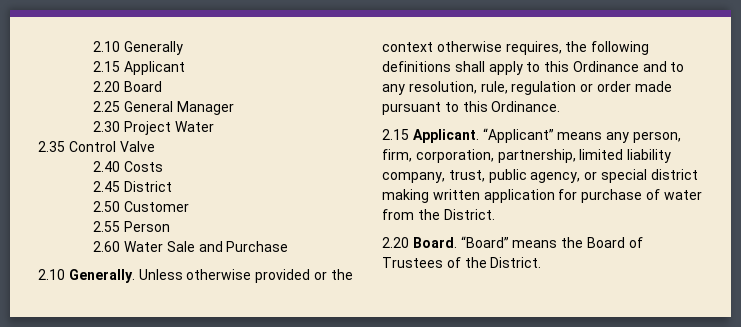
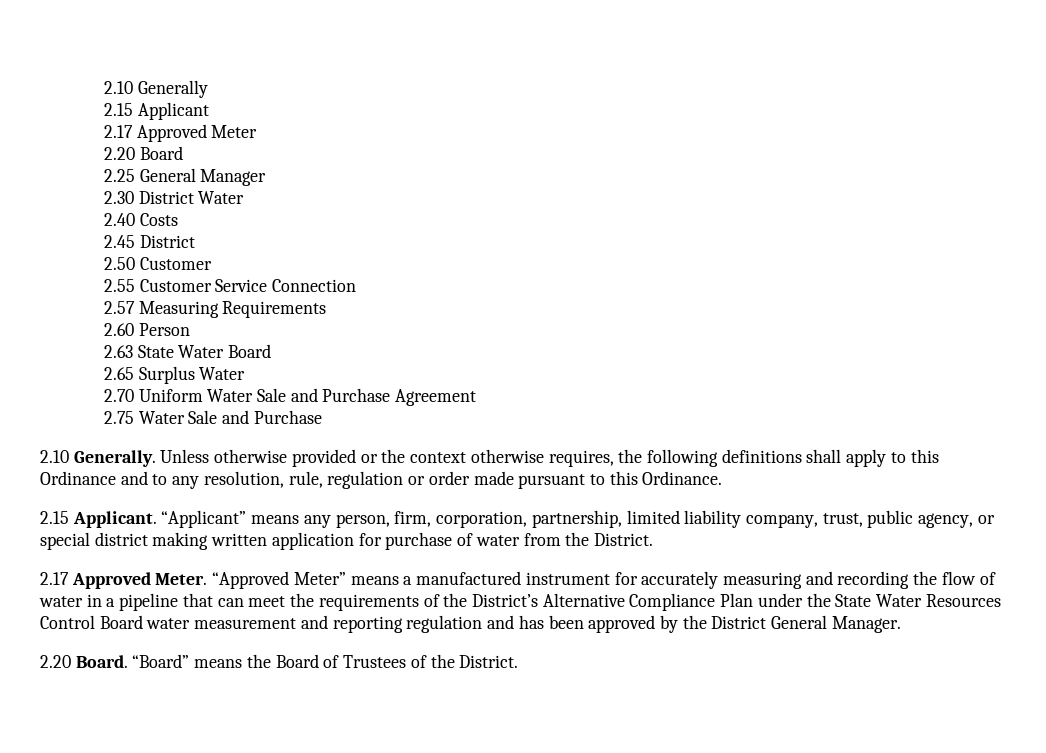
(186, 68) none -> [103,124,258,142] // 2.17 Approved Meter
[124,121,214,135] [38,141,155,152] Project Water // 2.35 Control Valve -> [138,191,245,204] District Water
[124,221,171,232] [93,241,121,252] Person // 2.60 -> [139,279,357,292] [103,301,327,318] [103,323,190,336] [103,344,272,358] [103,366,246,384] [103,388,477,406] [103,411,134,424] Customer Service Connection // 2.57 Measuring Requirements // 2.60 Person // 2.63 State Water Board // 2.65 Surplus Water // 2.70 Uniform Water Sale and Purchase Agreement // 2.75
(495, 214) none -> [40,571,996,589] [39,593,1001,611] [40,615,901,633] // 2.17 Approved Meter. “Approved Meter” means a manufactured instrument for accurately measuring and recording the flow of water in a pipeline that can meet the requirements of the District’s Alternative Compliance Plan under the State Water Resources Control Board water measurement and reporting regulation and has been approved by the District General Manager.

